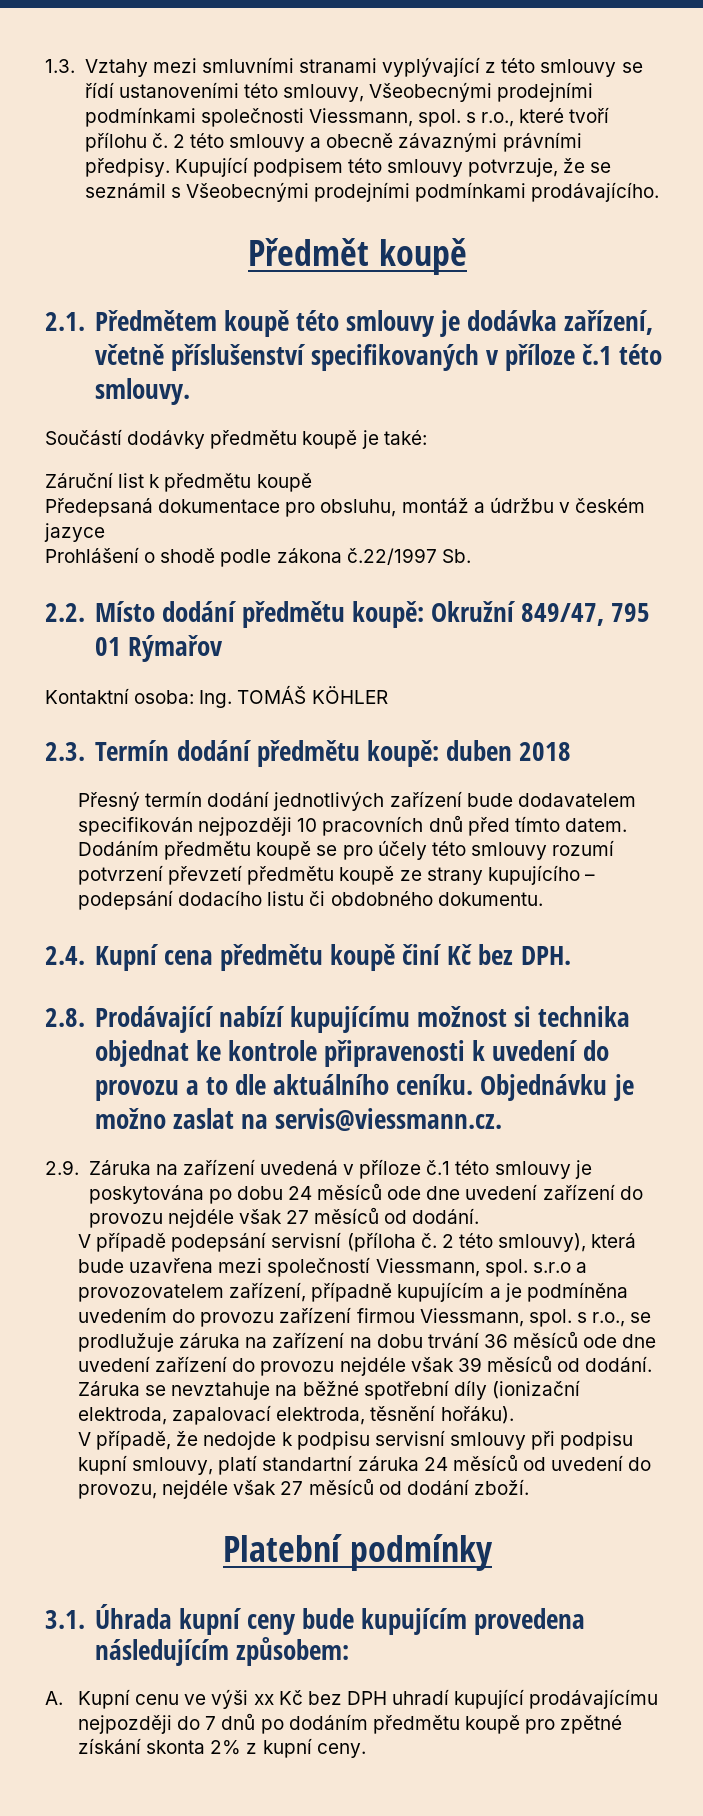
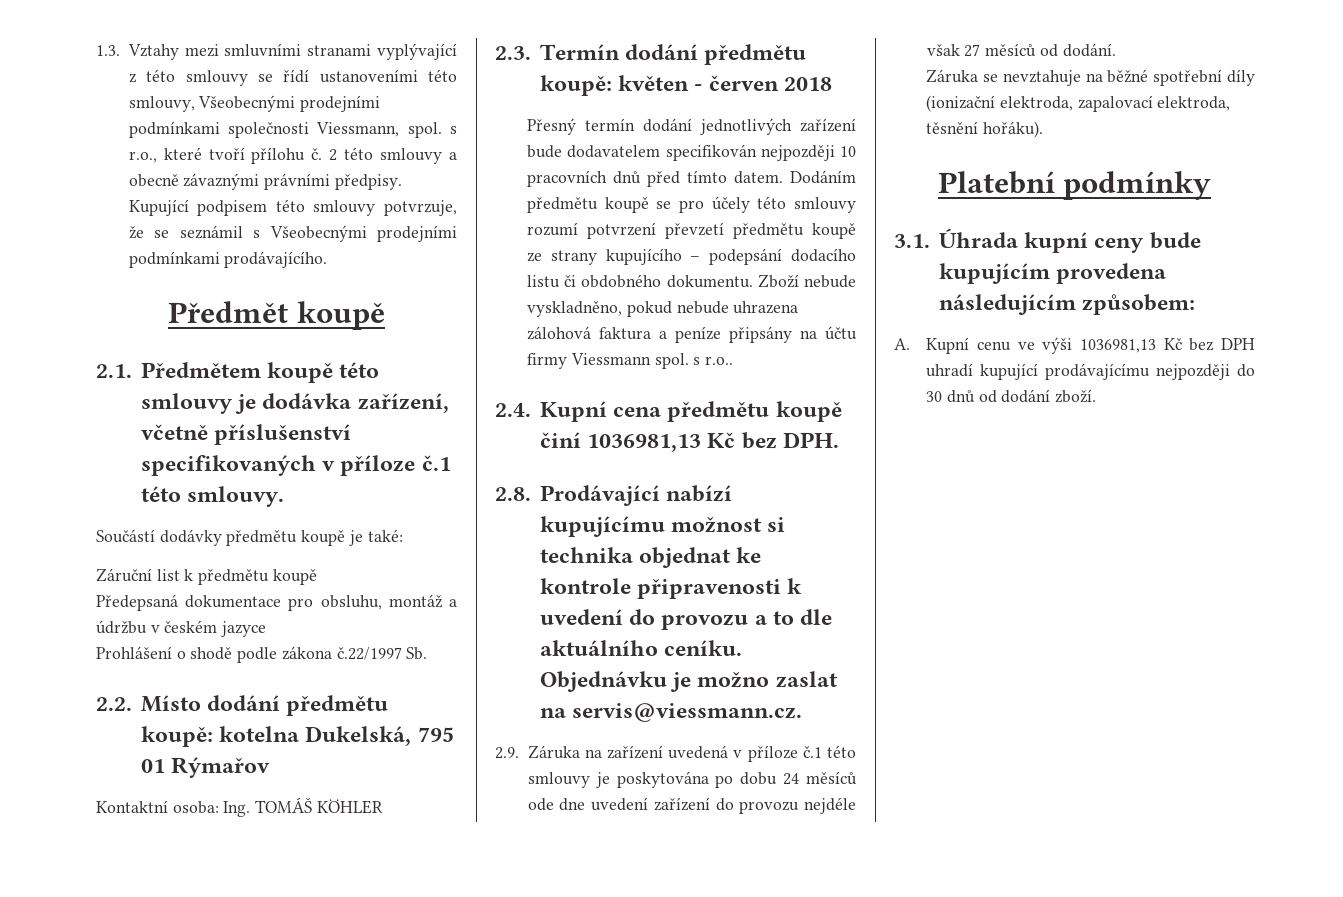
[431,601,605,626] Okružní 849/47, -> [219,726,412,746] kotelna Dukelská,
[446,740,513,761] duben -> [618,75,779,91] květen - červen
(543, 899) none -> [757,274,856,288] [527,301,799,317] [527,326,857,343] [527,353,734,369] Zboží nebude vyskladněno, pokud nebude uhrazena zálohová faktura a peníze připsány na účtu firmy Viessmann spol. s r.o..
(442, 954) none -> [587,434,702,452] 1036981,13
[78,1232,637,1252] [78,1257,587,1277] [78,1282,628,1302] [78,1307,652,1327] [78,1331,657,1352] [78,1355,653,1376] V případě podepsání servisní (příloha č. 2 této smlouvy), která bude uzavřena mezi společností Viessmann, spol. s.r.o a provozovatelem zařízení, případně kupujícím a je podmíněna uvedením do provozu zařízení firmou Viessmann, spol. s r.o., se prodlužuje záruka na zařízení na dobu trvání 36 měsíců ode dne uvedení zařízení do provozu nejdéle však 39 měsíců od dodání. -> (1116, 50) none
[78,1430,634,1450] [78,1454,652,1475] [78,1478,529,1499] // V případě, že nedojde k podpisu servisní smlouvy při podpisu kupní smlouvy, platí standartní záruka 24 měsíců od uvedení do provozu, nejdéle však 27 měsíců od dodání zboží. -> (1043, 129) none
[253,1694,274,1705] xx -> [1079,339,1156,353] 1036981,13
[205,1713,623,1734] [78,1738,366,1758] 7 dnů po dodáním předmětu koupě pro zpětné získání skonta 2% z kupní ceny. -> [926,389,1097,403] 30 dnů od dodání zboží.

